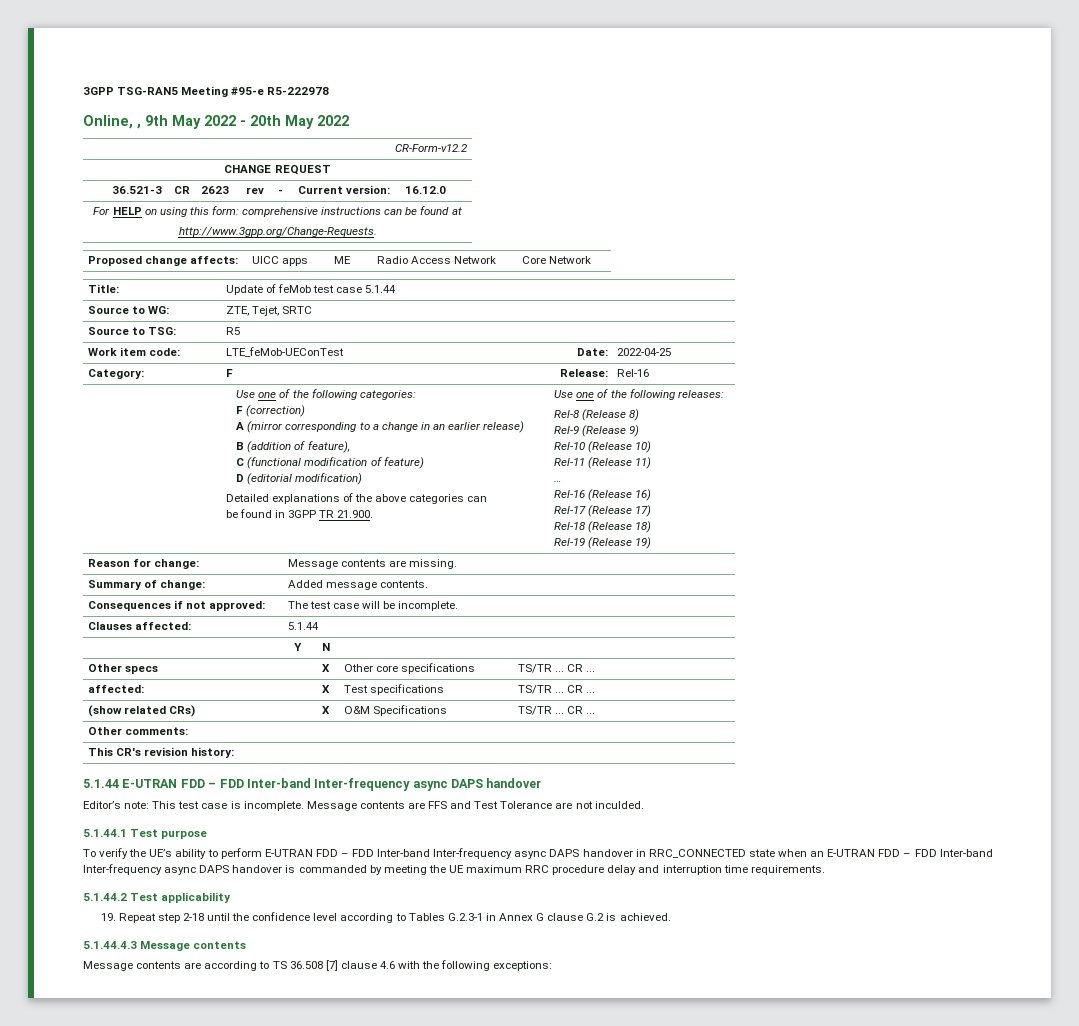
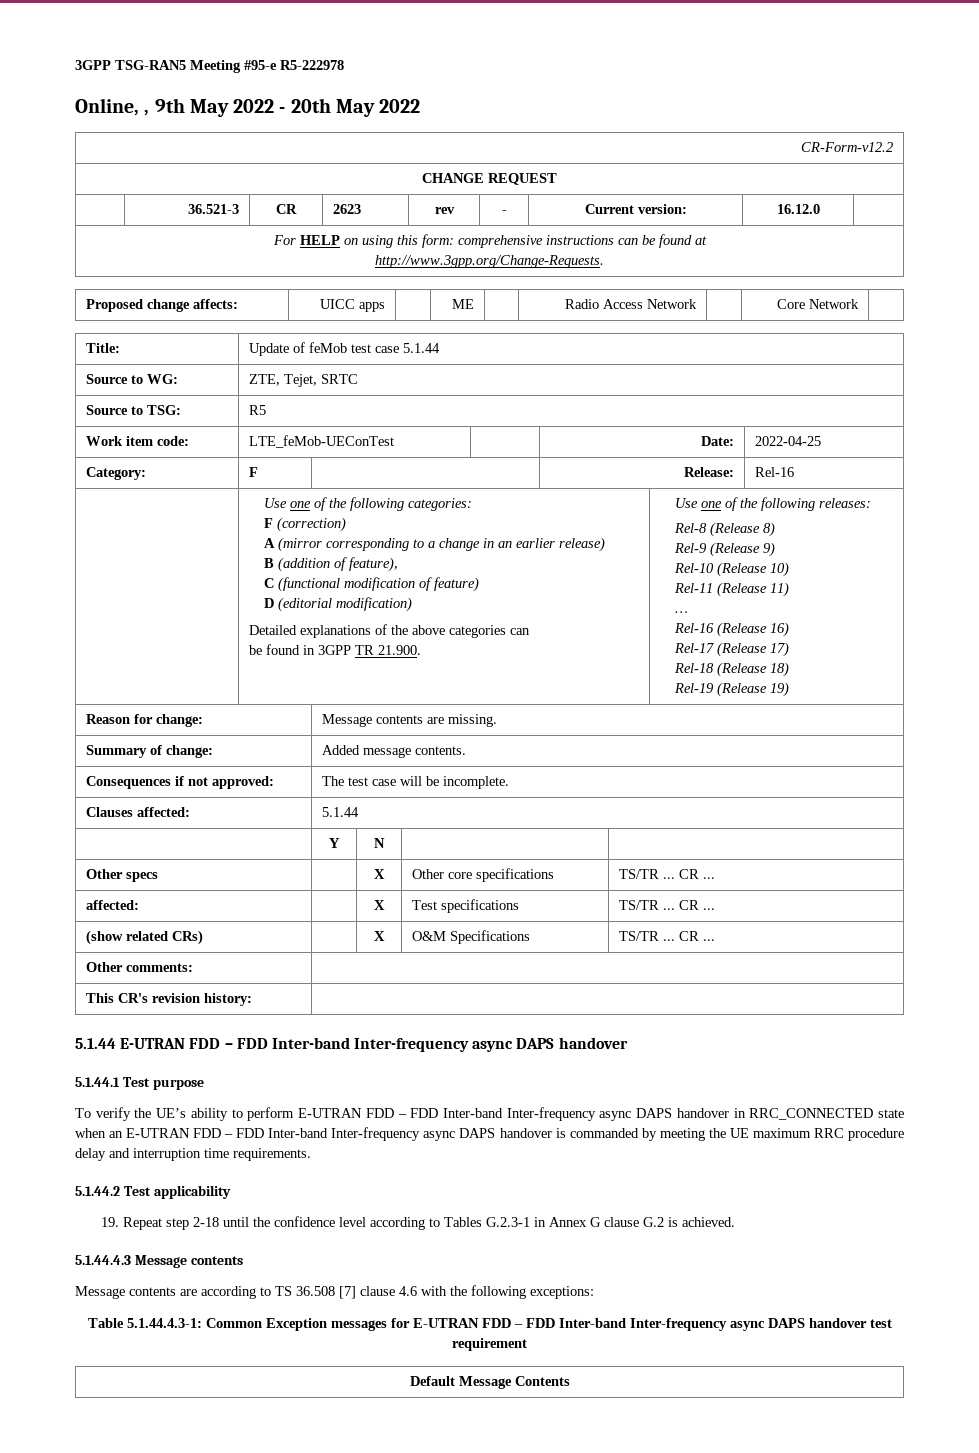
[83,801,644,811] // Editor’s note: This test case is incomplete. Message contents are FFS and Test Tolerance are not inculded. -> (628, 1043) none
(553, 966) none -> [87,1318,892,1331] [452,1338,527,1351] [409,1376,570,1389] // Table 5.1.44.4.3-1: Common Exception messages for E-UTRAN FDD – FDD Inter-band Inter-frequency async DAPS handover test requirement // Default Message Contents

